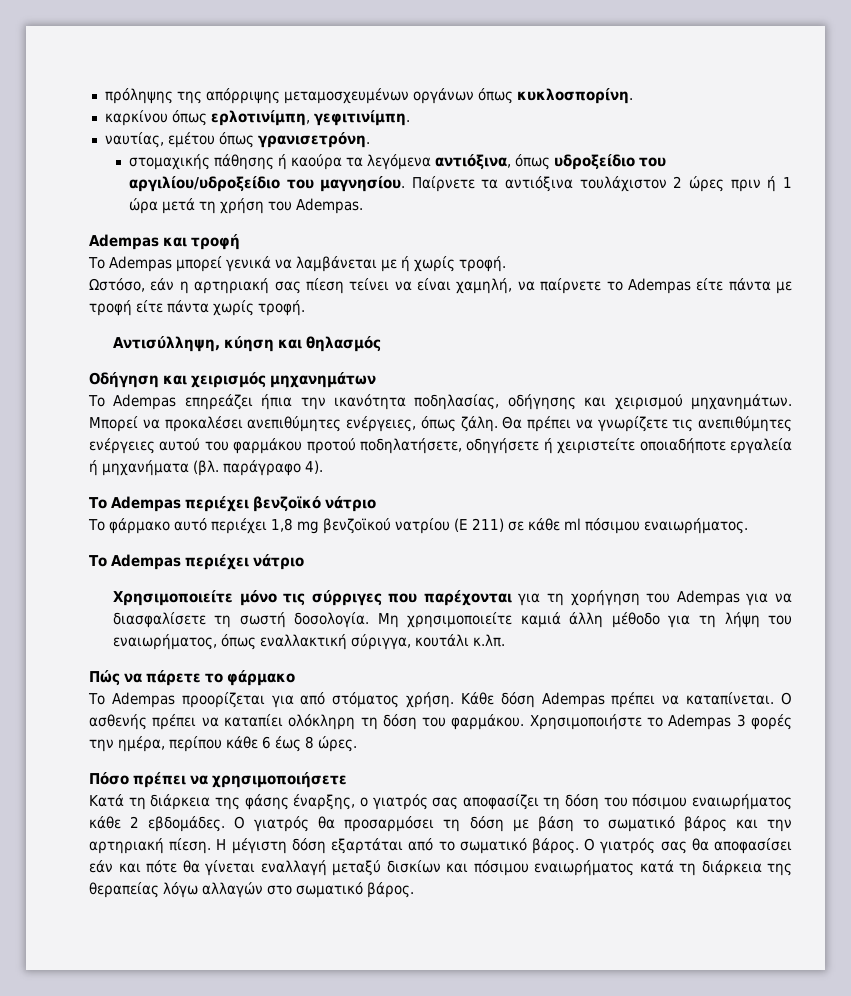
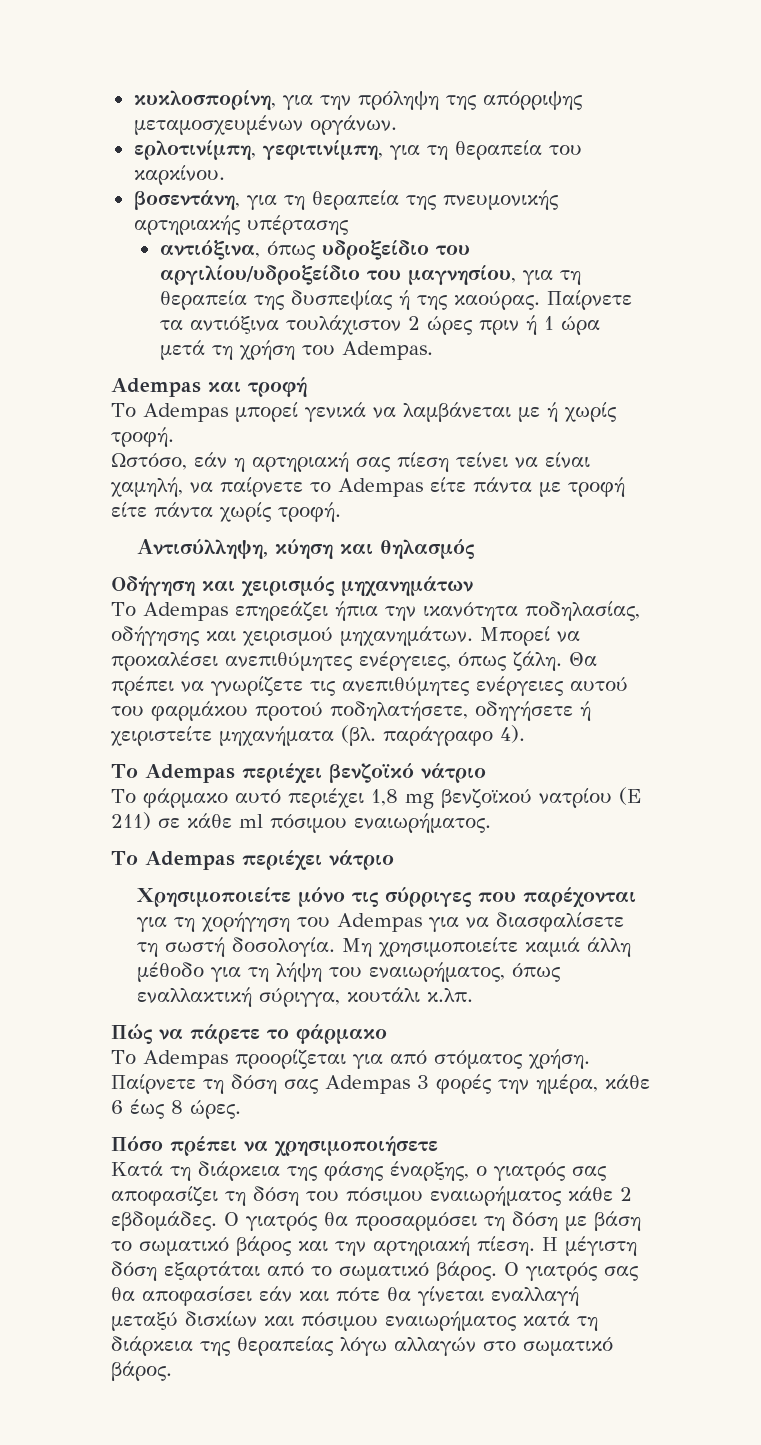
[104,88,633,104] [104,110,410,126] [104,132,370,148] [128,154,431,170] πρόληψης της απόρριψης μεταμοσχευμένων οργάνων όπως κυκλοσπορίνη. // καρκίνου όπως ερλοτινίμπη, γεφιτινίμπη. // ναυτίας, εμέτου όπως γρανισετρόνη. // στομαχικής πάθησης ή καούρα τα λεγόμενα -> [133,90,582,110] [133,115,397,135] [133,140,582,160] [133,165,225,185] [133,190,558,210] [133,215,348,235] κυκλοσπορίνη, για την πρόληψη της απόρριψης μεταμοσχευμένων οργάνων. // ερλοτινίμπη, γεφιτινίμπη, για τη θεραπεία του καρκίνου. // βοσεντάνη, για τη θεραπεία της πνευμονικής αρτηριακής υπέρτασης //
[320,176,406,192] μαγνησίου. -> [407,265,581,285] [159,290,540,310] μαγνησίου, για τη θεραπεία της δυσπεψίας ή της καούρας.
[639,438,792,454] [89,460,98,476] οποιαδήποτε εργαλεία ή -> (212, 736) none
[460,692,792,708] [89,714,664,730] Κάθε δόση Adempas πρέπει να καταπίνεται. Ο ασθενής πρέπει να καταπίει ολόκληρη τη δόση του φαρμάκου. Χρησιμοποιήστε το -> [111,1074,318,1094] Παίρνετε τη δόση σας
[169,736,222,752] περίπου -> (598, 1084) none

